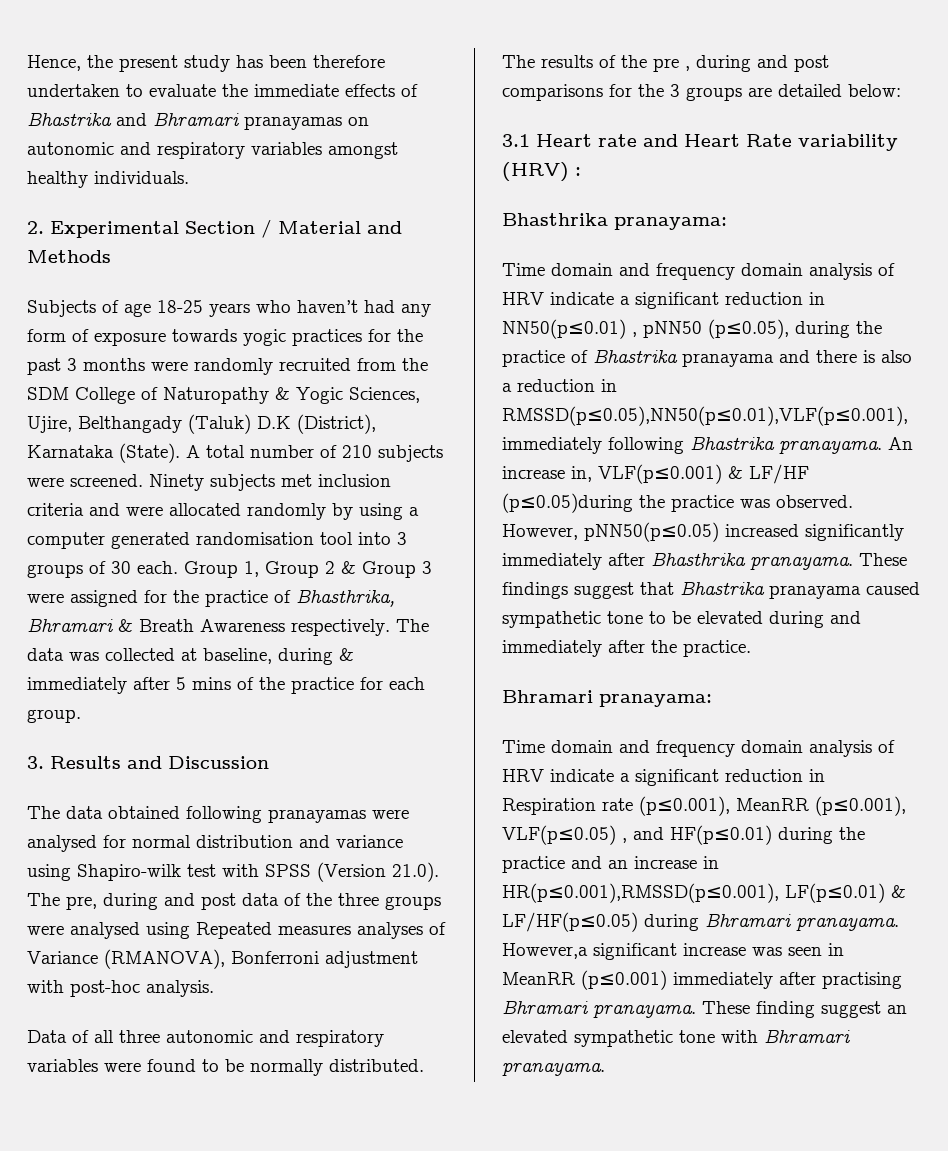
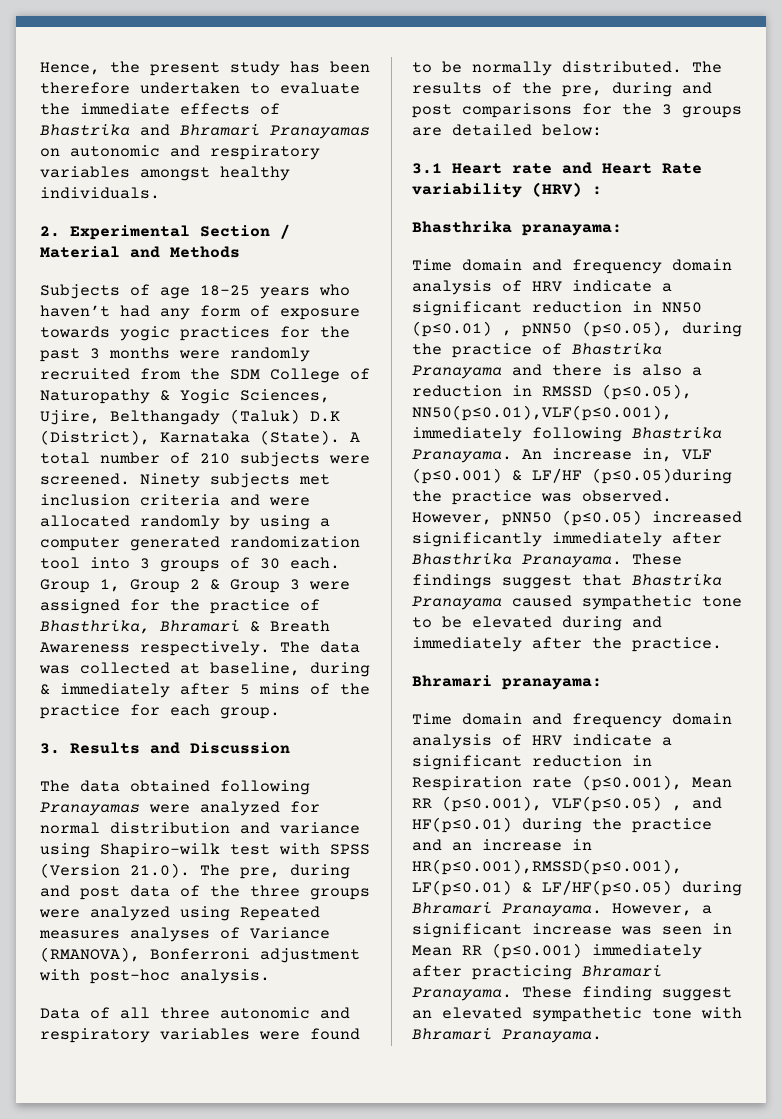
[244,116,342,130] pranayamas -> [270,125,370,139] Pranayamas
[196,532,314,545] randomisation -> [230,536,360,548] randomization
[268,809,409,823] [27,835,97,852] pranayamas were analysed -> [40,801,280,816] Pranayamas were analyzed
[70,922,140,939] analysed -> [90,906,170,921] analyzed
[653,58,690,72] pre , -> [562,85,602,97] pre,
[502,319,626,339] NN50(p≤0.01) -> [662,302,702,313] [412,321,492,337] NN50 (p≤0.01)
[682,353,774,367] pranayama -> [412,365,502,379] Pranayama
[502,406,908,426] RMSSD(p≤0.05),NN50(p≤0.01),VLF(p≤0.001), -> [542,384,692,400] [412,405,672,421] RMSSD (p≤0.05), NN50(p≤0.01),VLF(p≤0.001),
[779,441,882,454] pranayama. -> [412,449,512,463] Pranayama.
[598,464,722,484] VLF(p≤0.001) -> [682,449,712,460] [412,468,502,484] VLF (p≤0.001)
[584,522,719,542] pNN50(p≤0.05) -> [502,510,642,526] pNN50 (p≤0.05)
[750,557,853,570] pranayama. -> [522,554,622,568] Pranayama.
[769,585,861,599] pranayama -> [412,596,502,610] Pranayama
[736,798,809,811] MeanRR -> [692,777,732,788] [412,798,432,808] Mean RR
[796,918,899,931] [502,943,588,959] pranayama. However,a -> [502,903,712,917] Pranayama. However, a
[502,972,575,985] MeanRR -> [412,945,482,956] Mean RR
[822,972,902,989] [502,1000,696,1018] practising Bhramari pranayama. -> [472,965,662,980] [412,987,512,1001] practicing Bhramari Pranayama.
[502,1063,605,1076] pranayama. -> [502,1029,602,1043] Pranayama.

